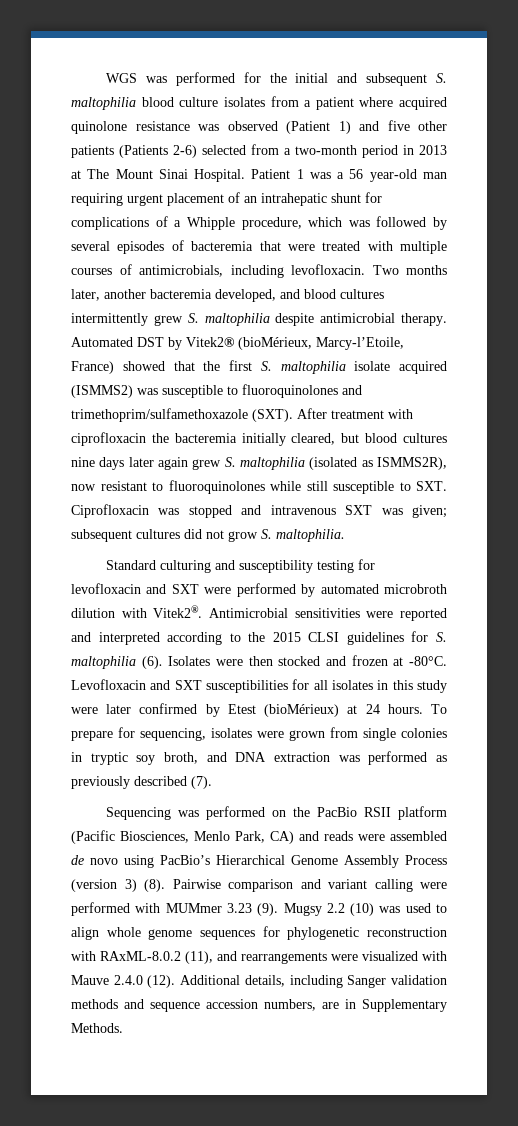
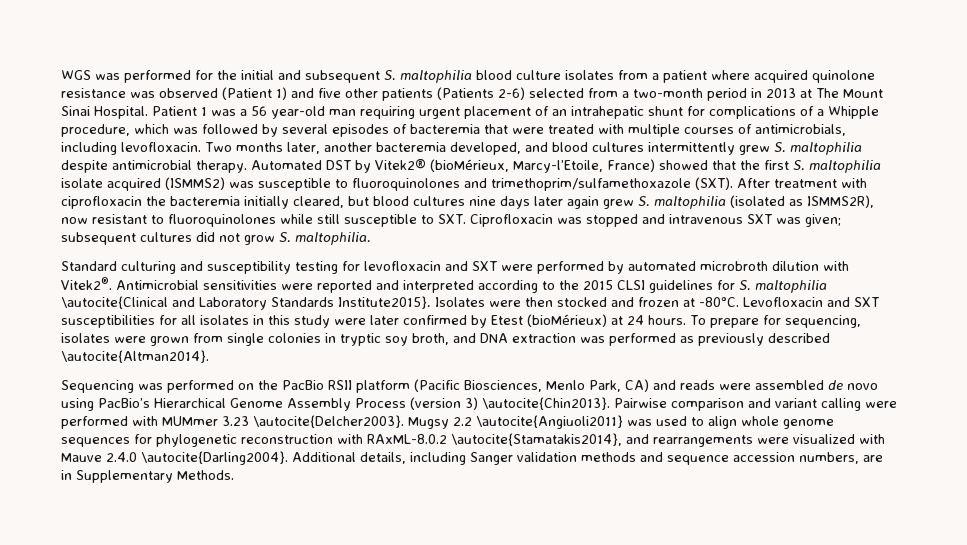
[141,656,163,669] (6). -> [61,296,431,310] \autocite{Clinical and Laboratory Standards Institute2015}.
[191,776,212,789] (7). -> [61,350,209,363] \autocite{Altman2014}.
[144,879,165,892] (8). -> [482,397,610,410] \autocite{Chin2013}.
[257,903,279,916] (9). -> [253,415,404,428] \autocite{Delcher2003}.
[350,903,375,916] (10) -> [476,415,623,429] \autocite{Angiuoli2011}
[185,951,213,964] (11), -> [451,433,622,446] \autocite{Stamatakis2014},
[147,975,176,988] (12). -> [141,451,288,465] \autocite{Darling2004}.

